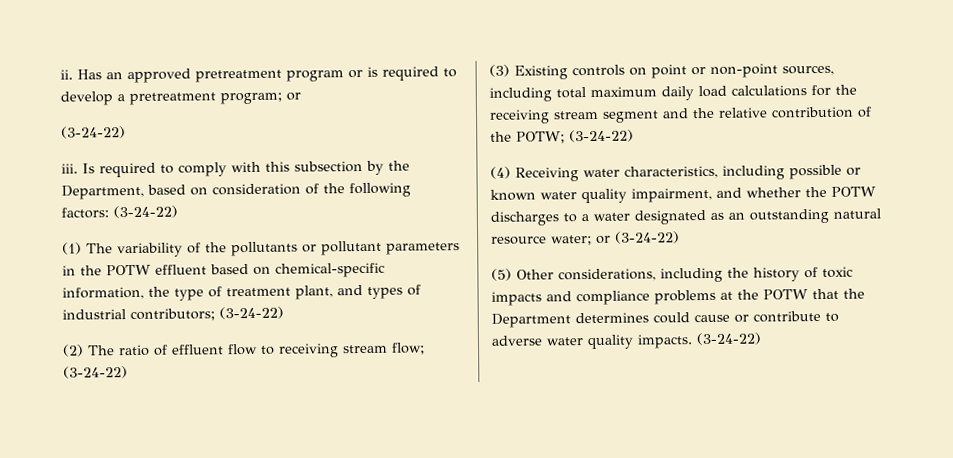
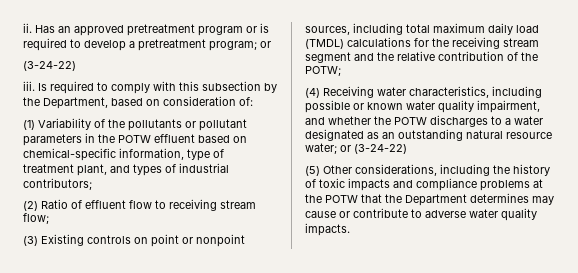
[305,182,411,198] [61,205,178,219] of the following factors: (3-24-22) -> [239,97,253,106] of:
[86,242,183,258] The variability -> [38,118,91,130] Variability
[148,286,170,297] the -> (184, 154) none
[219,306,284,320] (3-24-22) -> (92, 184) none
[88,344,150,357] The ratio -> [41,199,68,209] Ratio
[63,366,128,379] (3-24-22) -> (49, 218) none
[710,63,778,78] non-point -> [196,234,245,247] nonpoint
(727, 91) none -> [305,39,344,49] (TMDL)
[569,129,634,143] (3-24-22) -> (341, 71) none
[653,312,690,324] could -> [532,196,554,205] may
[696,332,762,346] (3-24-22) -> (350, 229) none

